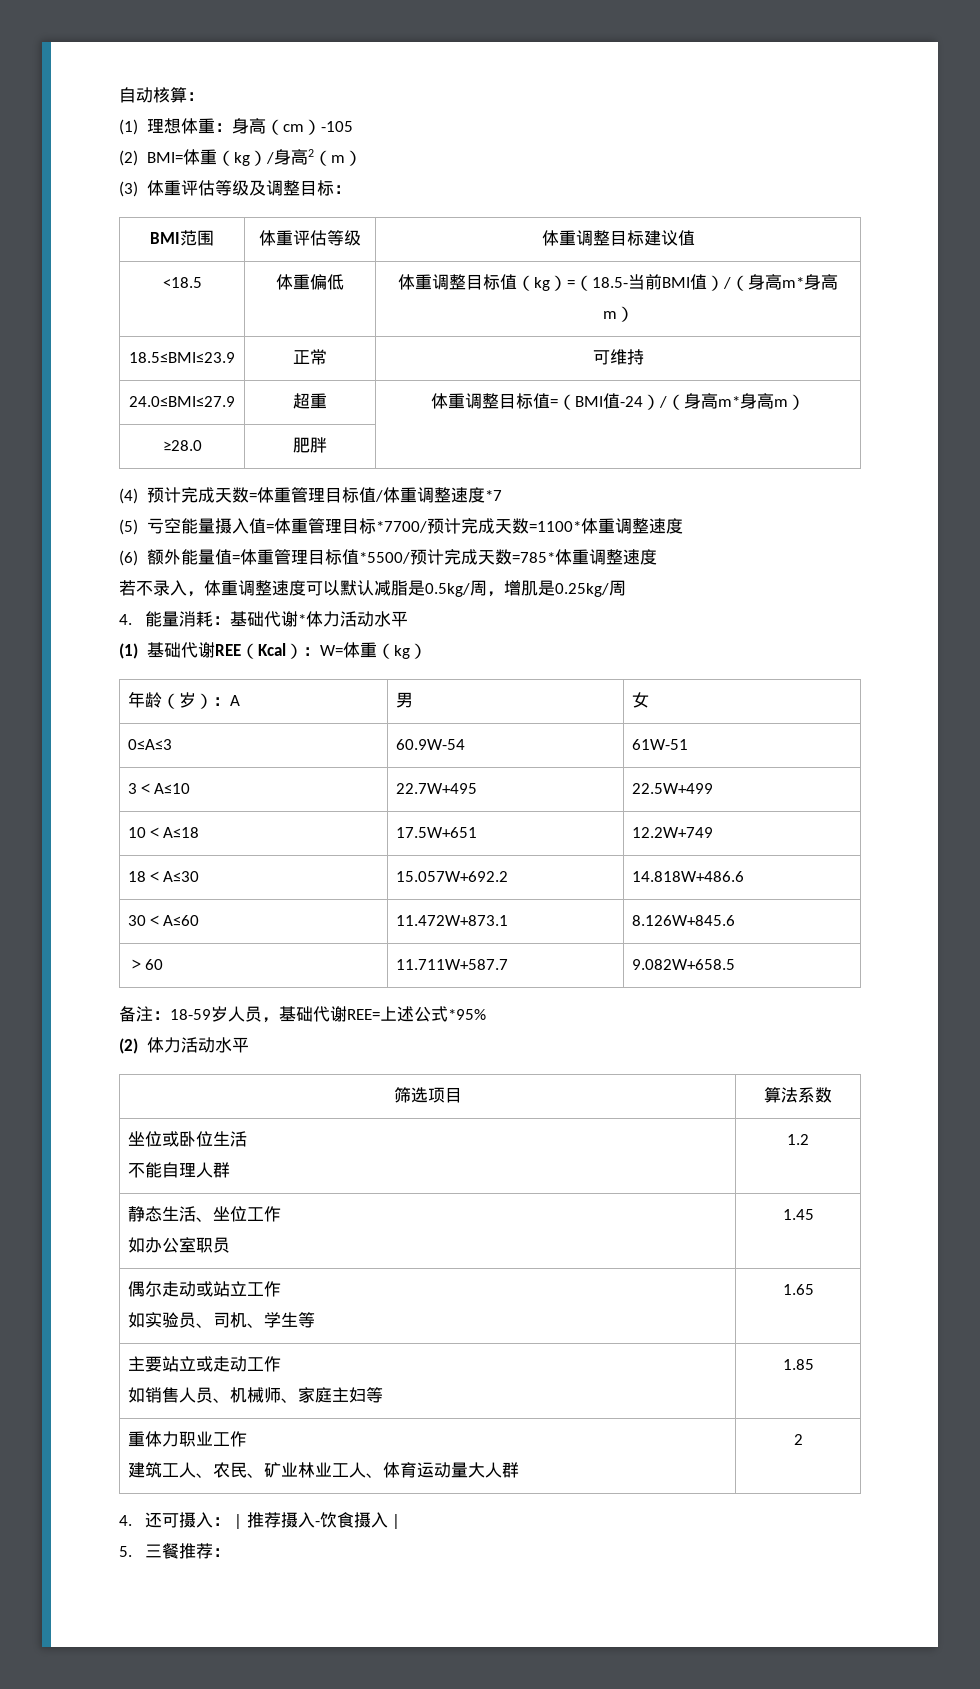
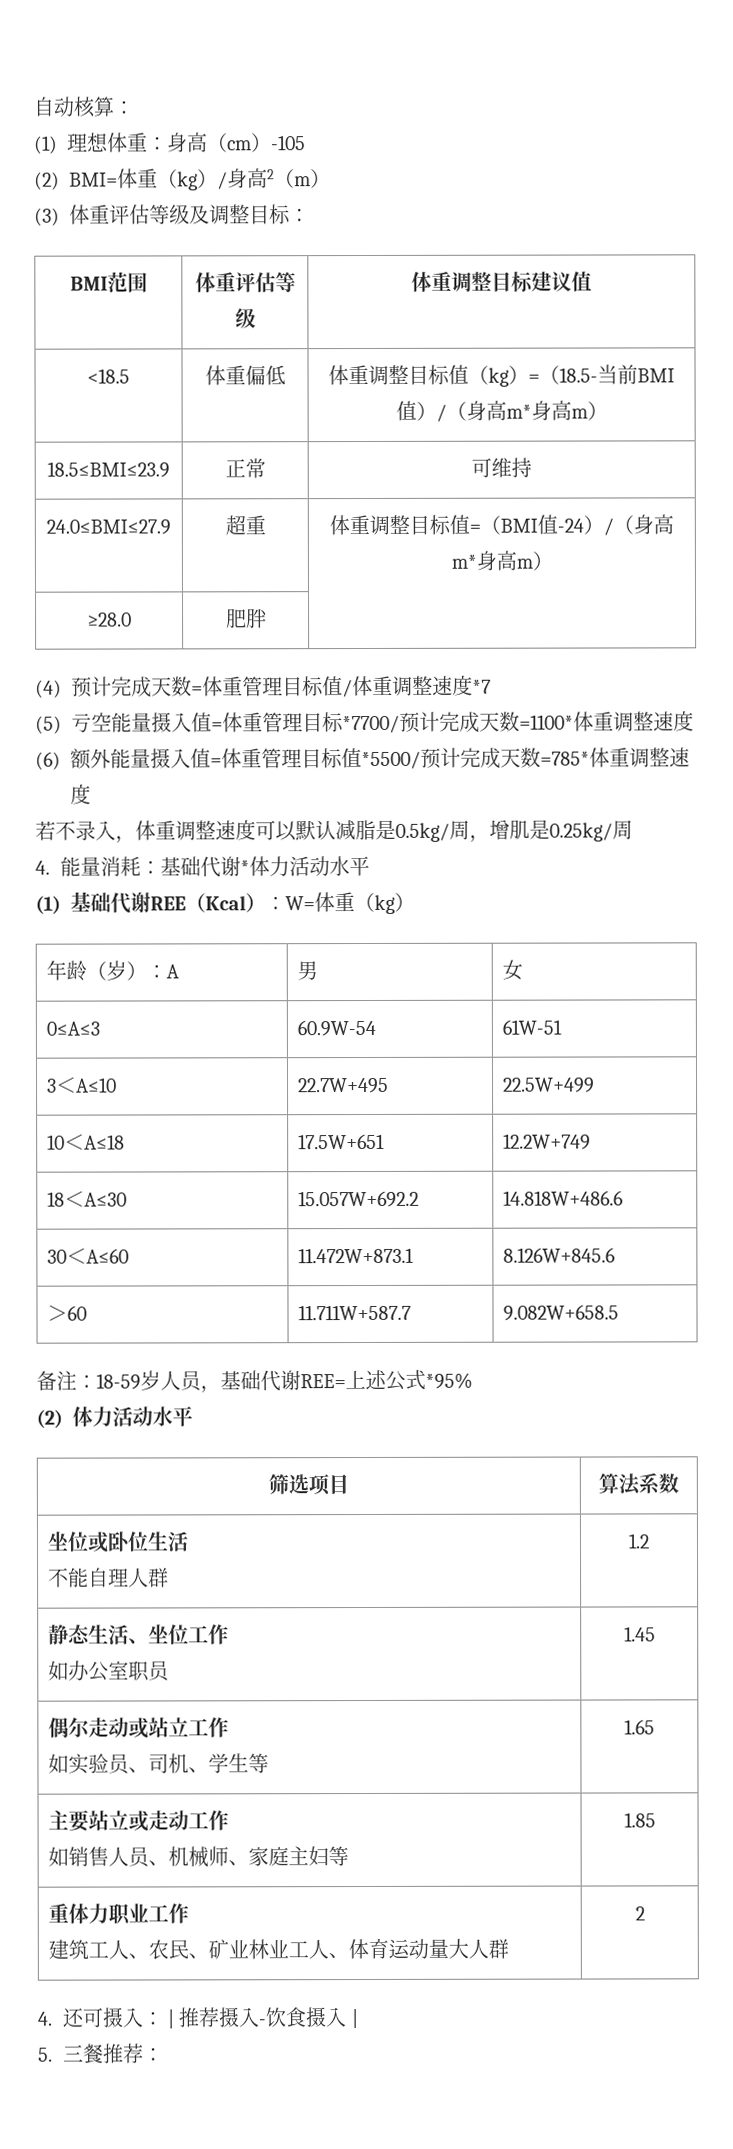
(215, 557) none -> [150,748,191,769] 摄入

